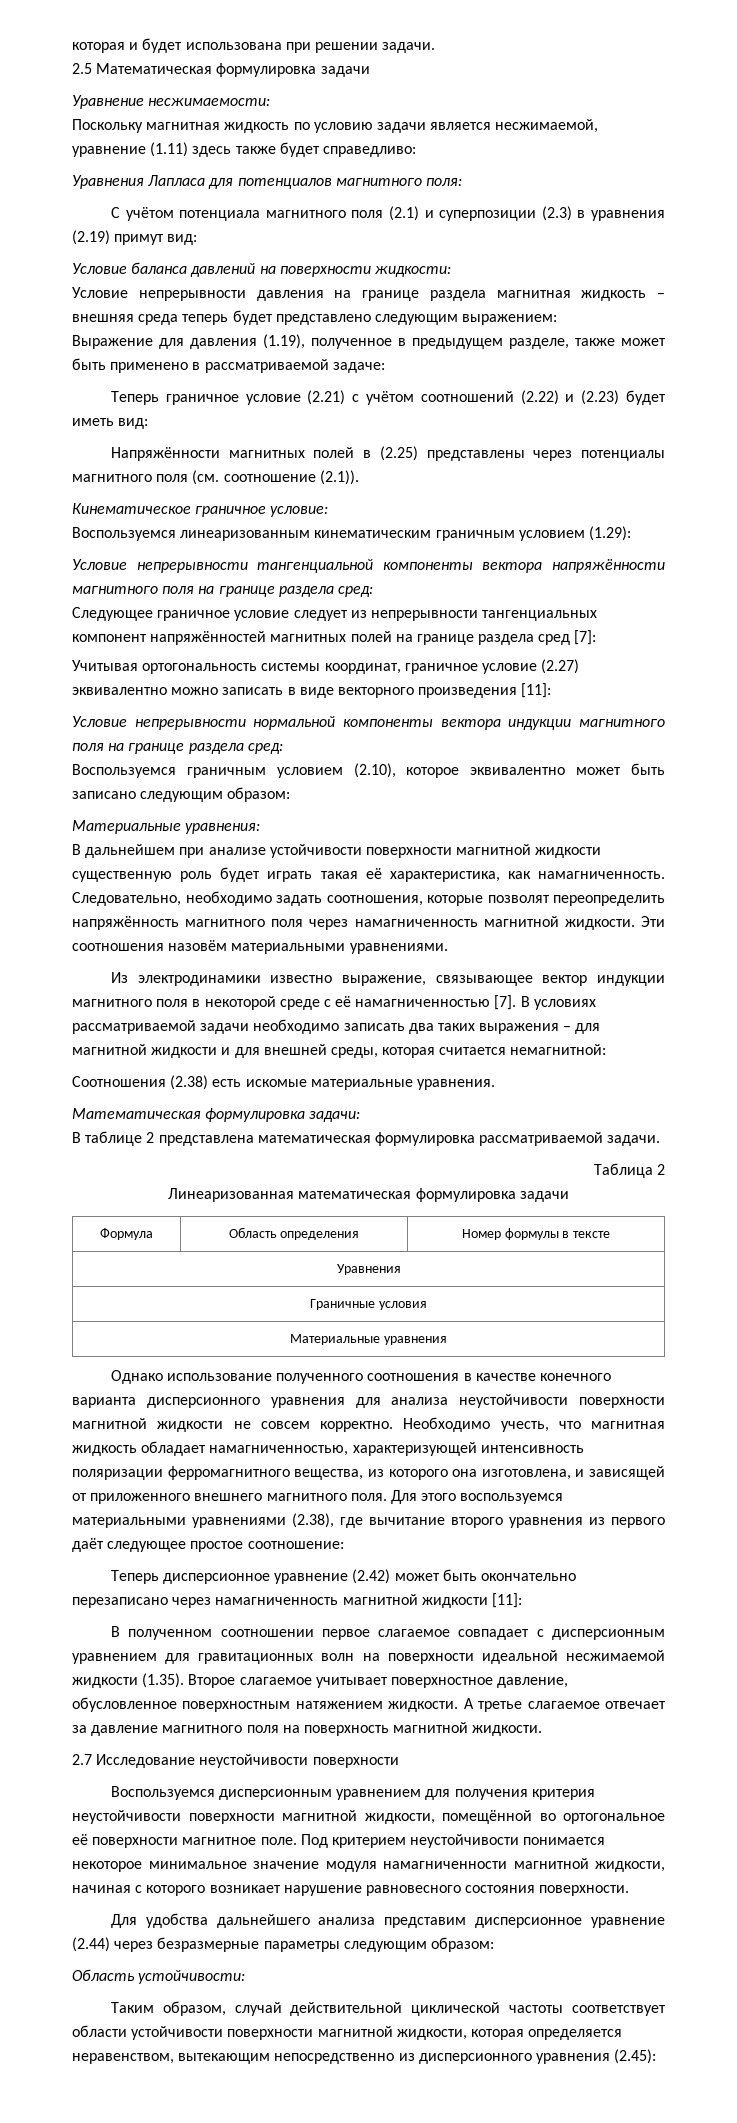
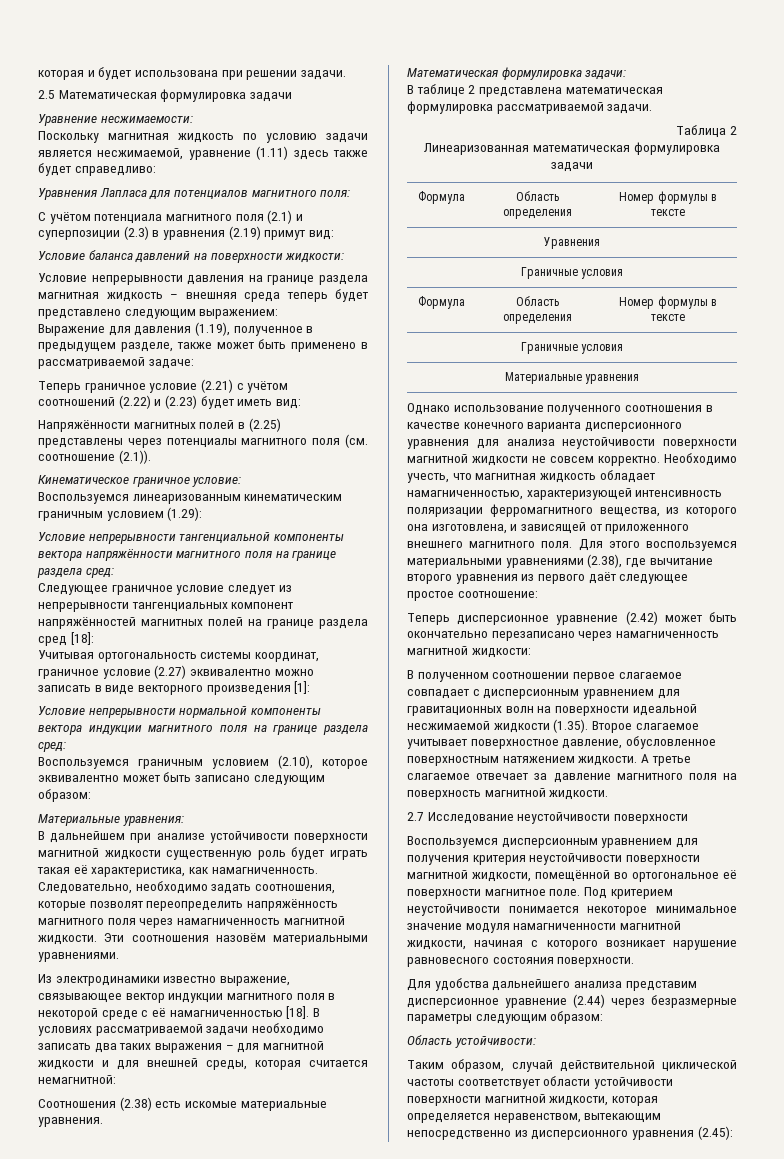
[574,630,597,645] [7]: -> [70,632,94,645] [18]:
[521,683,552,698] [11]: -> [294,681,311,694] [1]:
[494,995,517,1010] [7]. -> [286,1006,310,1019] [18].
(427, 1305) none -> [417,296,465,309] [515,296,559,306] [502,314,572,324] [619,296,717,309] [651,314,685,321] [520,342,624,354] // Формула | Область определения | Номер формулы в тексте // Граничные условия
[421,1593,522,1608] жидкости [11]: -> [471,648,531,658] жидкости:

